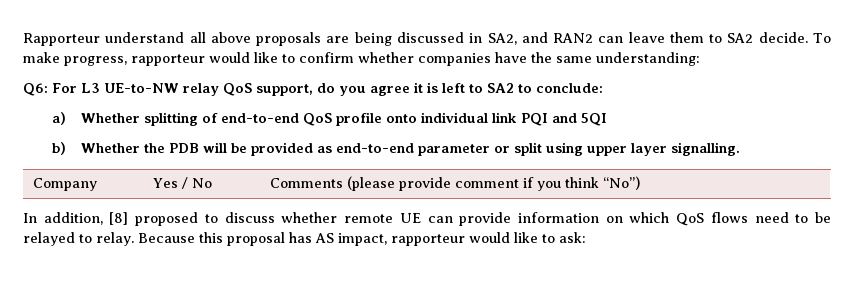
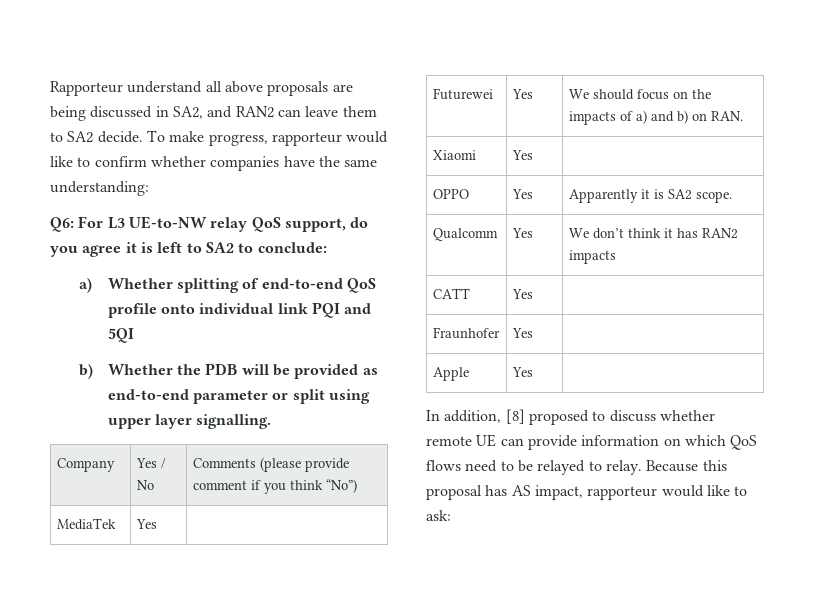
(640, 183) none -> [56,518,116,530] [135,519,157,529] [432,88,493,100] [511,89,533,99] [568,89,711,100] [568,110,743,125] [432,150,476,160] [511,150,533,160] [432,189,469,199] [511,189,533,199] [568,189,732,203] [432,228,498,241] [511,228,533,238] [568,228,738,239] [568,250,616,264] [432,288,470,299] [511,289,533,299] [432,327,500,339] [511,328,533,338] [432,367,469,381] [511,367,533,377] // MediaTek | Yes | // Futurewei | Yes | We should focus on the impacts of a) and b) on RAN. // Xiaomi | Yes | // OPPO | Yes | Apparently it is SA2 scope. // Qualcomm | Yes | We don’t think it has RAN2 impacts // CATT | Yes | // Fraunhofer | Yes | // Apple | Yes |

